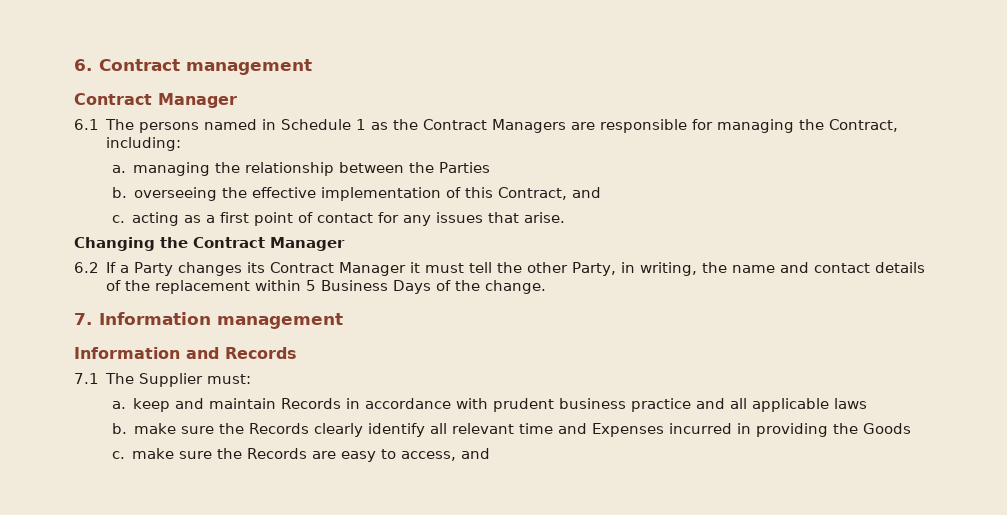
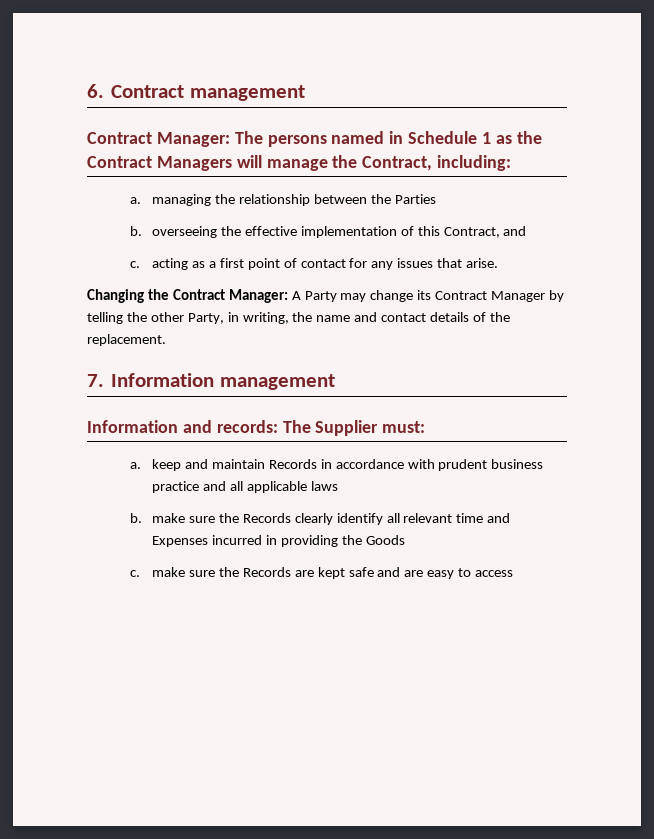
[158,93,237,108] [74,119,99,130] Manager // 6.1 -> [156,132,230,147] Manager:
[571,119,795,133] are responsible for managing -> [236,155,328,171] will manage
[270,237,345,251] [74,262,493,276] Manager // 6.2 If a Party changes its Contract Manager it must tell -> [228,289,565,303] [87,312,123,324] Manager: A Party may change its Contract Manager by telling
[155,280,547,294] replacement within 5 Business Days of the change. -> [87,334,166,346] replacement.
[225,347,297,359] [74,373,99,384] Records // 7.1 -> [216,420,278,433] records:
[341,448,491,462] easy to access, and -> [317,567,514,579] kept safe and are easy to access

